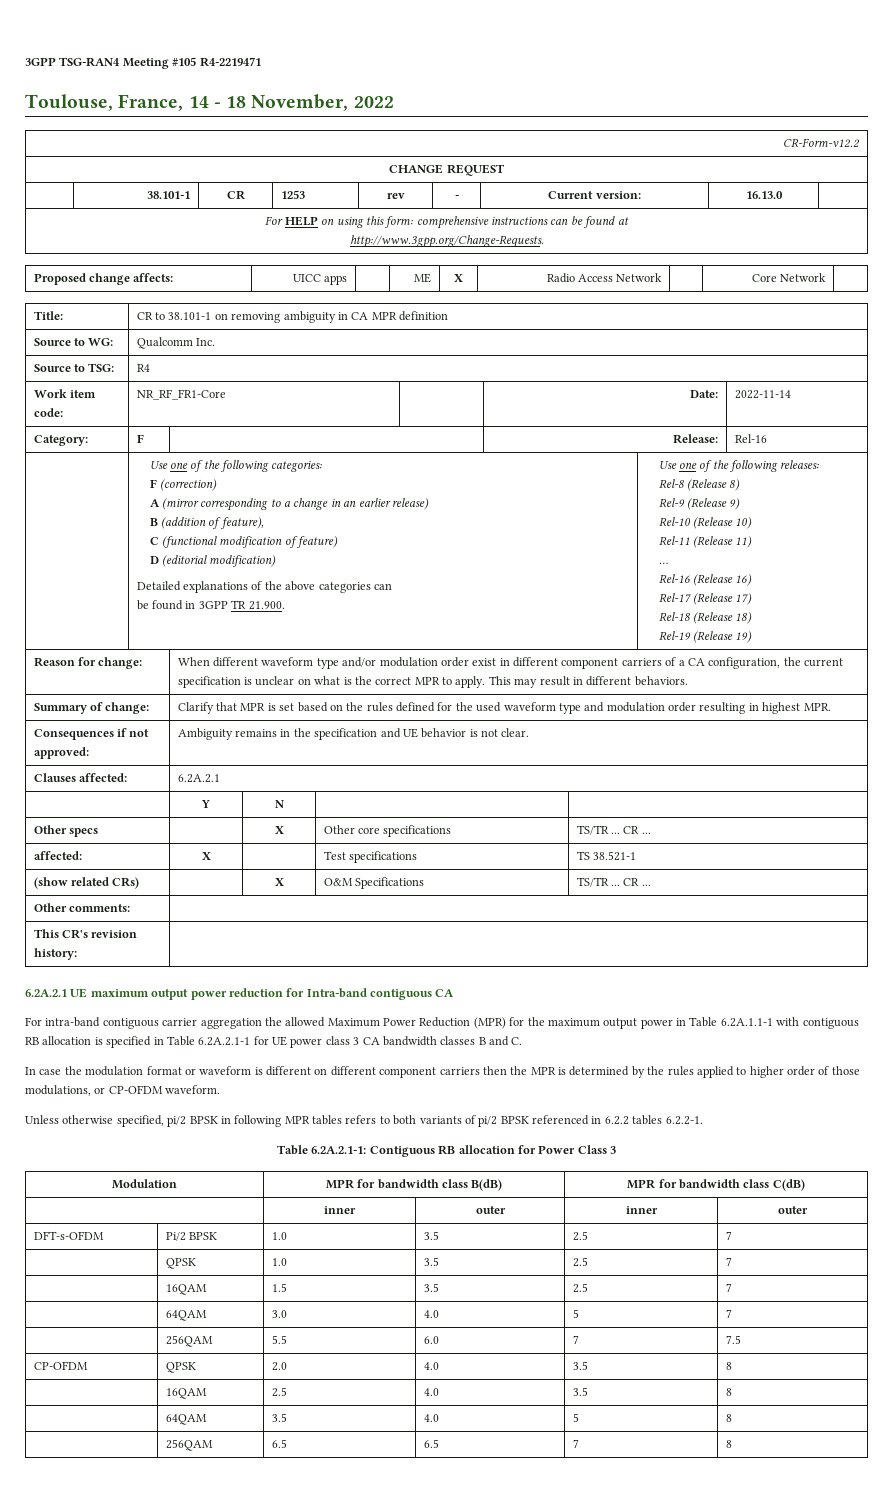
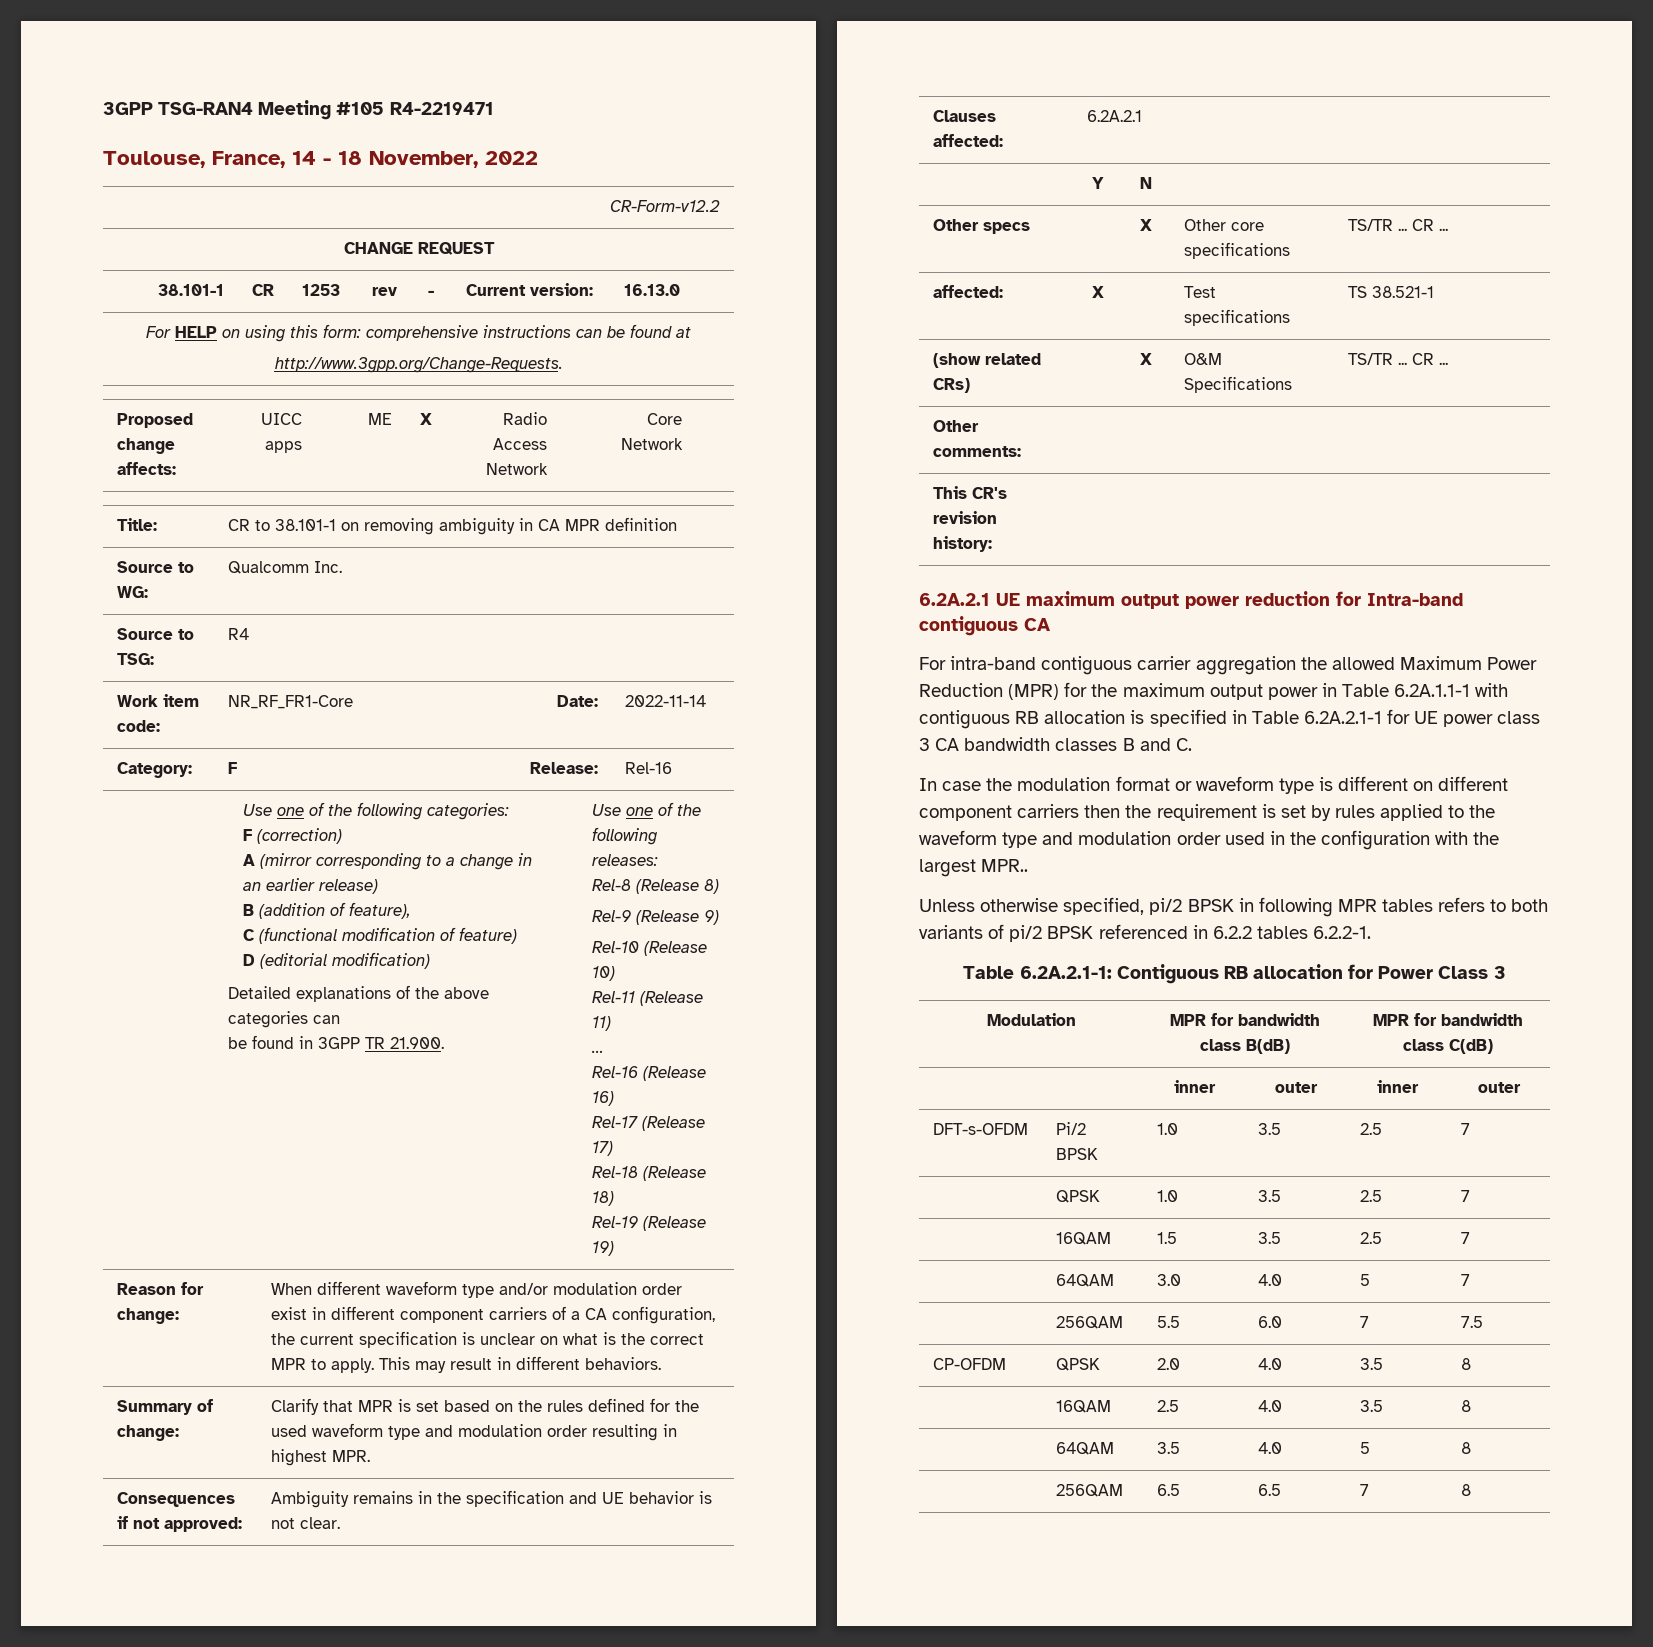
(252, 1070) none -> [1278,778,1314,794] type
[530,1066,860,1078] [25,1085,221,1096] MPR is determined by the rules applied to higher order of those modulations, or CP-OFDM waveform. -> [1156,804,1496,821] [919,830,1500,850] [919,859,1029,877] requirement is set by rules applied to the waveform type and modulation order used in the configuration with the largest MPR..

